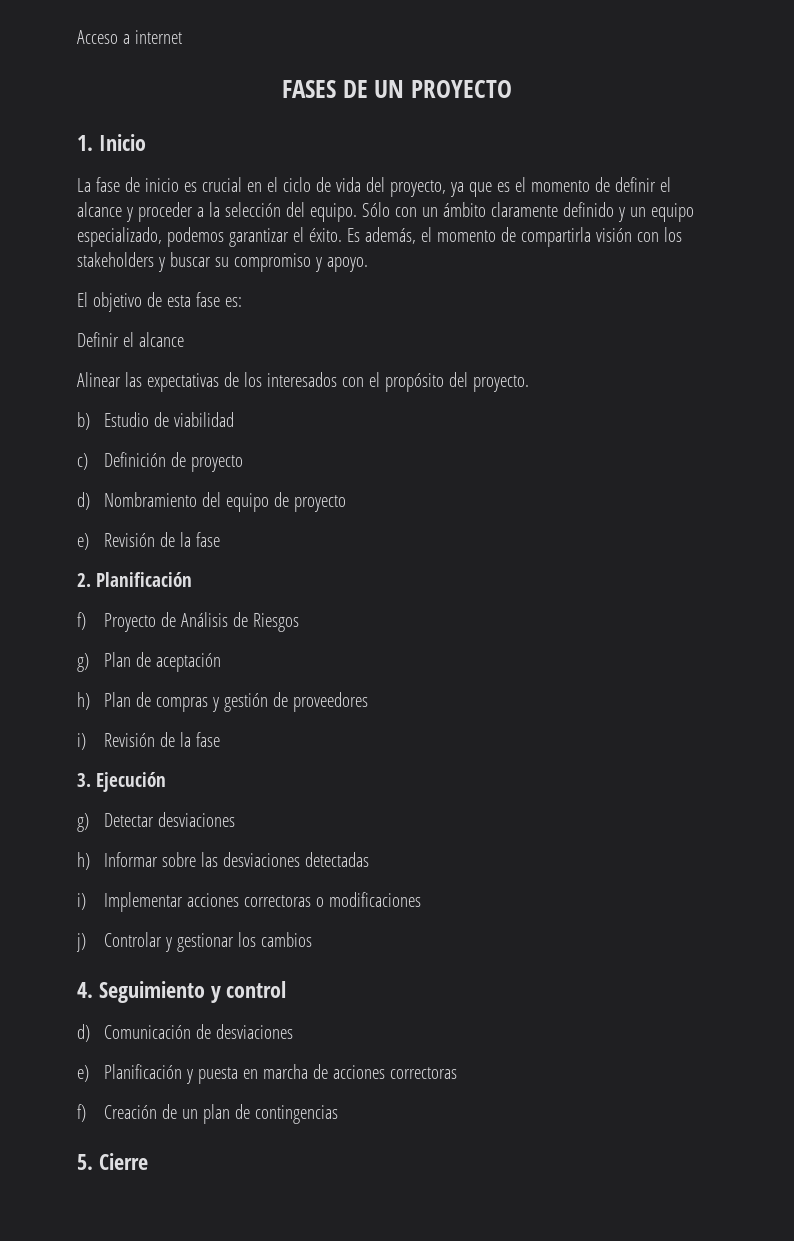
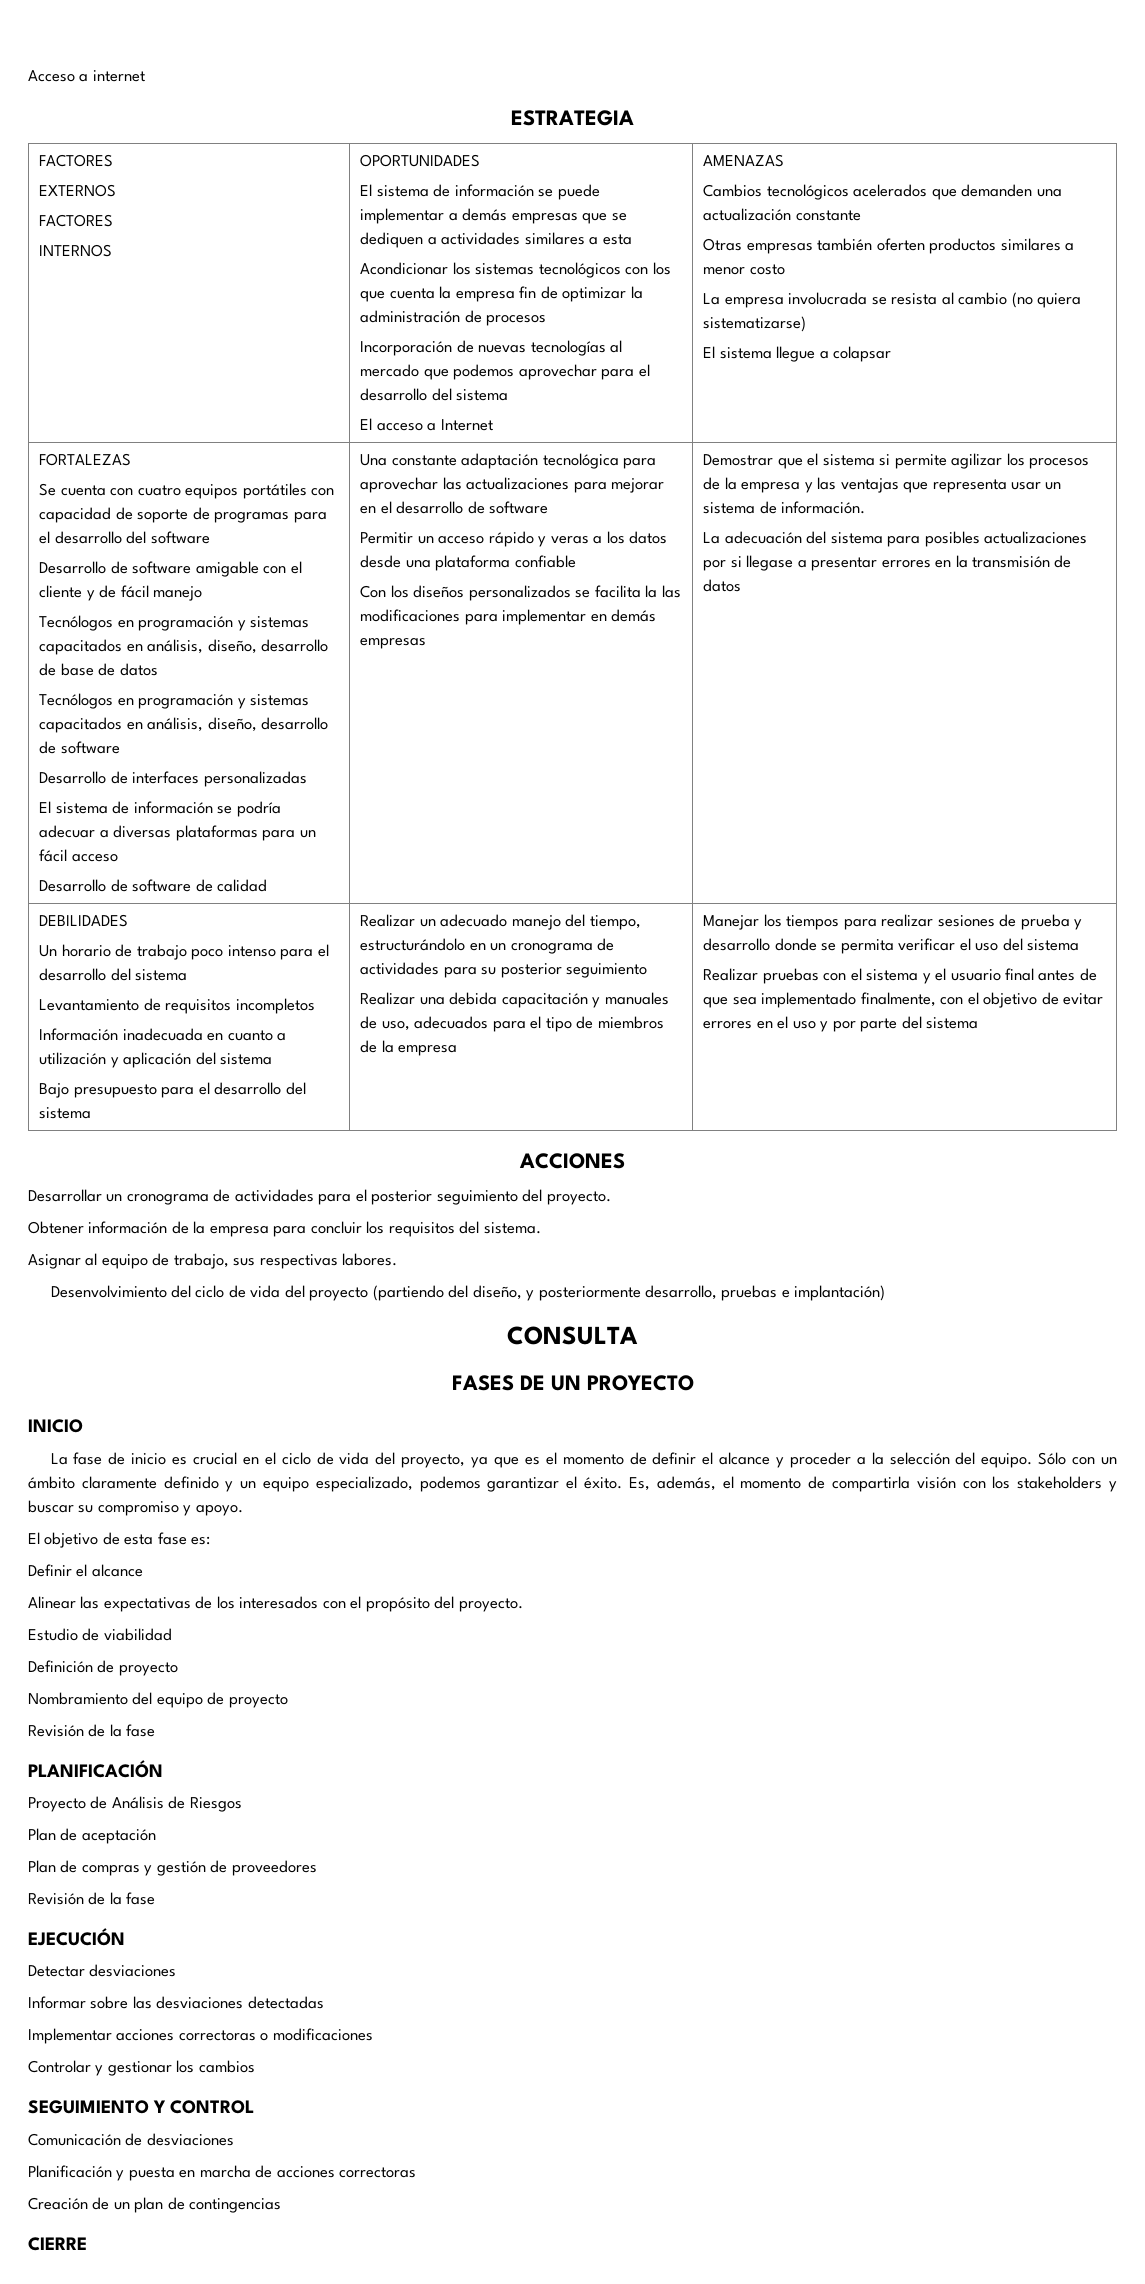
(182, 37) none -> [511,110,634,126] [39,154,114,167] [39,184,117,197] [39,214,114,227] [39,244,113,257] [360,154,481,167] [360,184,600,200] [360,208,627,224] [360,232,632,248] [360,262,671,278] [360,286,643,302] [360,310,547,326] [360,340,623,356] [360,364,650,380] [360,388,509,401] [360,418,493,431] [703,154,785,167] [703,184,1062,200] [703,208,861,221] [703,238,1075,254] [703,264,785,275] [703,292,1082,308] [703,316,807,332] [703,346,892,362] [39,453,132,466] [39,483,335,499] [39,507,327,523] [39,531,210,544] [39,561,302,577] [39,585,203,601] [39,615,310,631] [39,639,329,655] [39,663,158,676] [39,693,310,709] [39,717,329,733] [39,741,120,754] [39,771,307,787] [39,801,281,817] [39,825,316,841] [39,849,118,862] [39,879,268,892] [360,453,657,469] [360,477,665,493] [360,501,549,514] [360,531,668,547] [360,555,576,571] [360,585,681,601] [360,609,657,625] [360,638,427,649] [703,453,1090,469] [703,477,1062,493] [703,501,866,514] [703,531,1088,547] [703,555,1072,571] [703,579,742,592] [39,914,129,927] [39,944,329,960] [39,968,188,981] [39,998,315,1014] [39,1028,287,1041] [39,1052,273,1068] [39,1082,306,1098] [39,1107,92,1119] [360,914,641,930] [360,938,615,954] [360,962,648,978] [360,992,669,1008] [360,1016,664,1032] [360,1040,458,1056] [703,914,1083,930] [703,938,1080,954] [703,968,1097,984] [703,992,1104,1008] [703,1016,979,1032] [519,1153,625,1169] [28,1189,611,1205] [28,1221,541,1237] [28,1253,398,1269] [50,1285,886,1301] [507,1326,638,1345] // ESTRATEGIA // FACTORES // EXTERNOS // FACTORES // INTERNOS | OPORTUNIDADES // El sistema de información se puede implementar a demás empresas que se dediquen a actividades similares a esta // Acondicionar los sistemas tecnológicos con los que cuenta la empresa fin de optimizar la administración de procesos // Incorporación de nuevas tecnologías al mercado que podemos aprovechar para el desarrollo del sistema // El acceso a Internet | AMENAZAS // Cambios tecnológicos acelerados que demanden una actualización constante // Otras empresas también oferten productos similares a menor costo // La empresa involucrada se resista al cambio (no quiera sistematizarse) // El sistema llegue a colapsar // FORTALEZAS // Se cuenta con cuatro equipos portátiles con capacidad de soporte de programas para el desarrollo del software // Desarrollo de software amigable con el cliente y de fácil manejo // Tecnólogos en programación y sistemas capacitados en análisis, diseño, desarrollo de base de datos // Tecnólogos en programación y sistemas capacitados en análisis, diseño, desarrollo de software // Desarrollo de interfaces personalizadas // El sistema de información se podría adecuar a diversas plataformas para un fácil acceso // Desarrollo de software de calidad | Una constante adaptación tecnológica para aprovechar las actualizaciones para mejorar en el desarrollo de software // Permitir un acceso rápido y veras a los datos desde una plataforma confiable // Con los diseños personalizados se facilita la las modificaciones para implementar en demás empresas | Demostrar que el sistema si permite agilizar los procesos de la empresa y las ventajas que representa usar un sistema de información. // La adecuación del sistema para posibles actualizaciones por si llegase a presentar errores en la transmisión de datos // DEBILIDADES // Un horario de trabajo poco intenso para el desarrollo del sistema // Levantamiento de requisitos incompletos // Información inadecuada en cuanto a utilización y aplicación del sistema // Bajo presupuesto para el desarrollo del sistema | Realizar un adecuado manejo del tiempo, estructurándolo en un cronograma de actividades para su posterior seguimiento // Realizar una debida capacitación y manuales de uso, adecuados para el tipo de miembros de la empresa | Manejar los tiempos para realizar sesiones de prueba y desarrollo donde se permita verificar el uso del sistema // Realizar pruebas con el sistema y el usuario final antes de que sea implementado finalmente, con el objetivo de evitar errores en el uso y por parte del sistema // ACCIONES // Desarrollar un cronograma de actividades para el posterior seguimiento del proyecto. // Obtener información de la empresa para concluir los requisitos del sistema. // Asignar al equipo de trabajo, sus respectivas labores. // Desenvolvimiento del ciclo de vida del proyecto (partiendo del diseño, y posteriormente desarrollo, pruebas e implantación) // CONSULTA
[77,134,146,151] 1. Inicio -> [28,1419,83,1433] INICIO
[346,228,360,242] Es -> [628,1477,650,1491] Es,
[77,412,90,430] b) -> (523, 1605) none
[77,453,88,470] c) -> (172, 1634) none
[77,492,90,510] d) -> (178, 1669) none
[77,532,221,550] [77,572,192,587] [77,612,86,630] e) Revisión de la fase // 2. Planificación // f) -> [28,1724,156,1737] [28,1760,163,1778] Revisión de la fase // PLANIFICACIÓN //
[77,653,89,672] g) -> (242, 1804) none
[77,692,90,710] h) -> (156, 1836) none
[77,732,221,750] [77,772,166,792] [77,813,89,832] i) Revisión de la fase // 3. Ejecución // g) -> [28,1892,156,1905] [28,1928,125,1946] Revisión de la fase // EJECUCIÓN //
[77,852,90,870] h) -> (177, 1970) none
[77,893,86,910] i) -> (324, 2002) none
[76,933,86,952] j) -> (373, 2034) none
[77,981,287,1003] [77,1024,90,1042] 4. Seguimiento y control // d) -> [28,2100,255,2114] SEGUIMIENTO Y CONTROL //
[77,1065,89,1082] e) -> (234, 2139) none
[77,1104,86,1122] f) -> (417, 2172) none
[77,1153,148,1170] 5. Cierre -> [28,2237,87,2251] CIERRE

